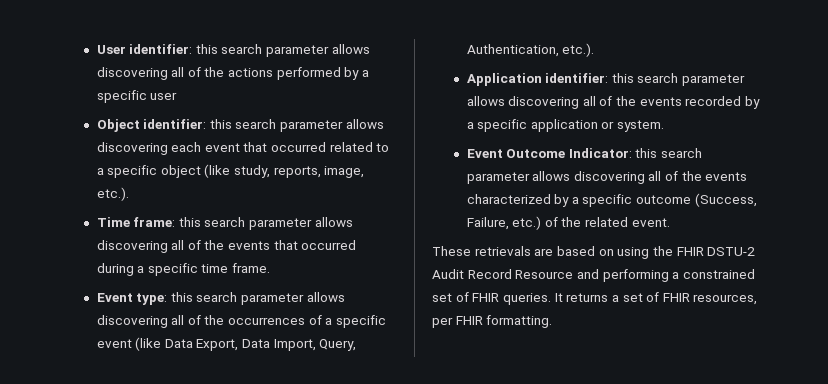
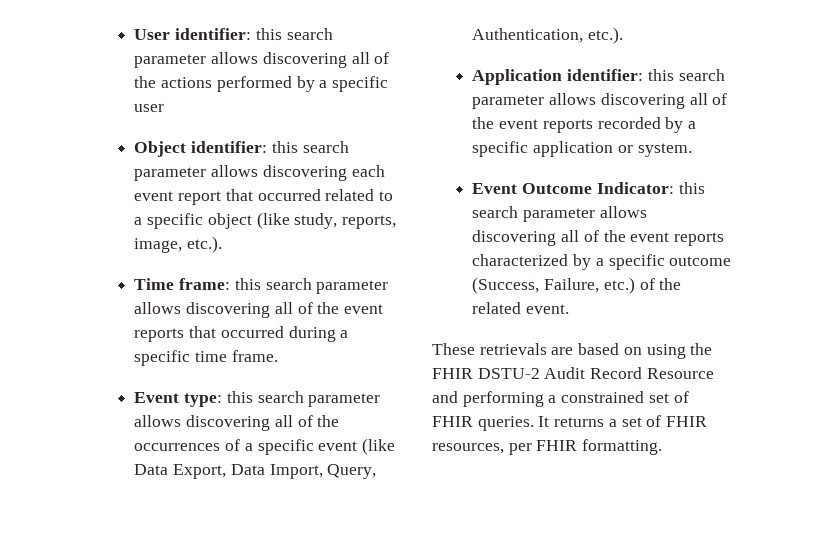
(240, 147) none -> [178,191,222,205] report
[228,241,271,250] events -> [343,304,383,314] [134,328,185,342] event reports
[639,97,682,106] events -> [499,119,593,133] event reports
[705,172,748,181] events -> [630,232,724,246] event reports

